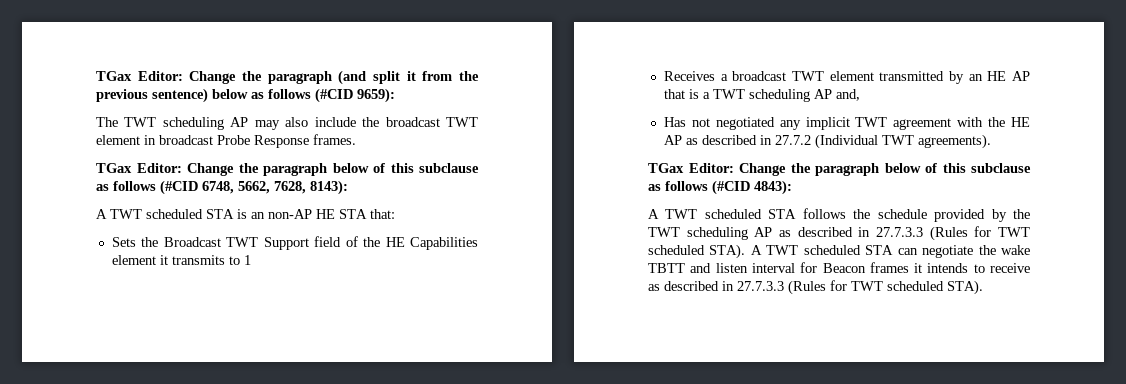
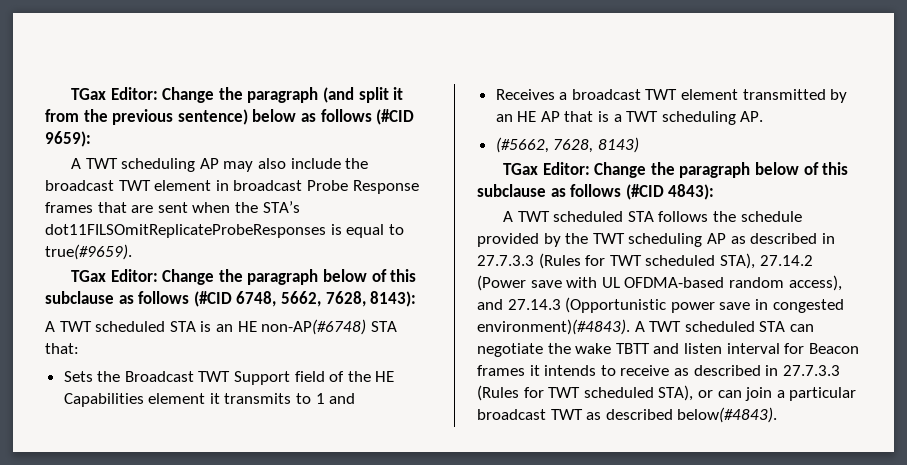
[96,117,118,127] The -> [71,158,82,169] A
[313,134,356,145] frames. -> [45,201,300,213] [45,224,404,238] [45,244,132,260] frames that are sent when the STA’s dot11FILSOmitReplicateProbeResponses is equal to true(#9659).
[268,209,335,219] non-AP HE -> [237,319,367,335] HE non-AP(#6748)
(251, 260) none -> [329,393,356,404] and
[813,89,860,101] [663,117,1030,130] [663,134,991,149] AP and, // Has not negotiated any implicit TWT agreement with the HE AP as described in 27.7.2 (Individual TWT agreements). -> [740,111,764,122] [495,137,639,153] AP. // (#5662, 7628, 8143)
[709,244,746,259] STA). -> [719,253,813,269] [477,275,842,291] [477,297,844,313] [477,319,630,335] STA), 27.14.2 (Power save with UL OFDMA-based random access), and 27.14.3 (Opportunistic power save in congested environment)(#4843).
[947,280,983,295] STA). -> [658,385,857,401] [477,407,778,423] STA), or can join a particular broadcast TWT as described below(#4843).

